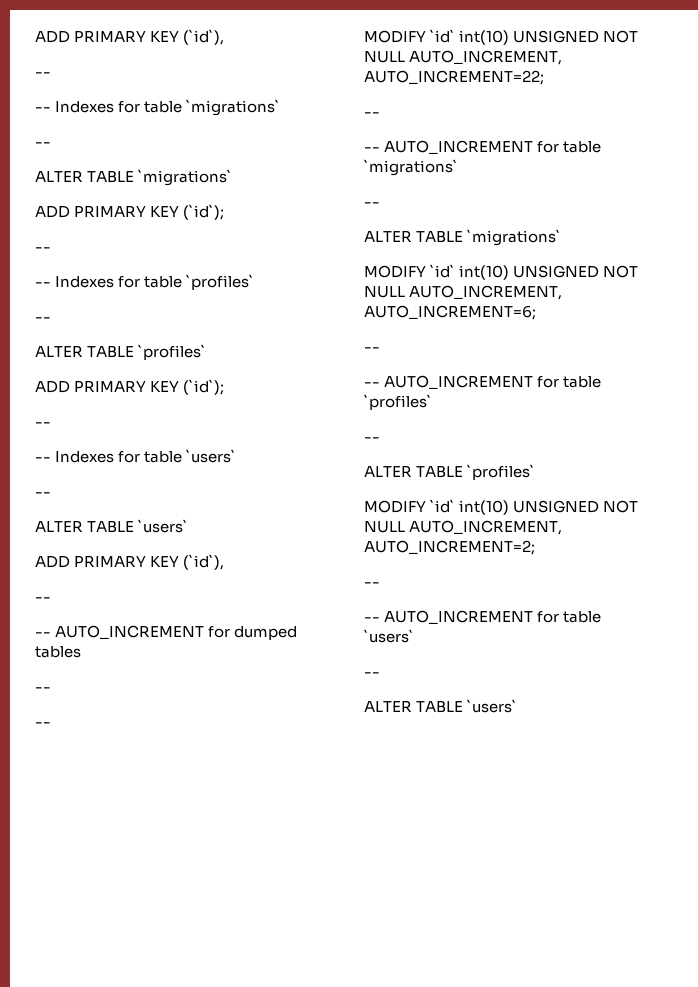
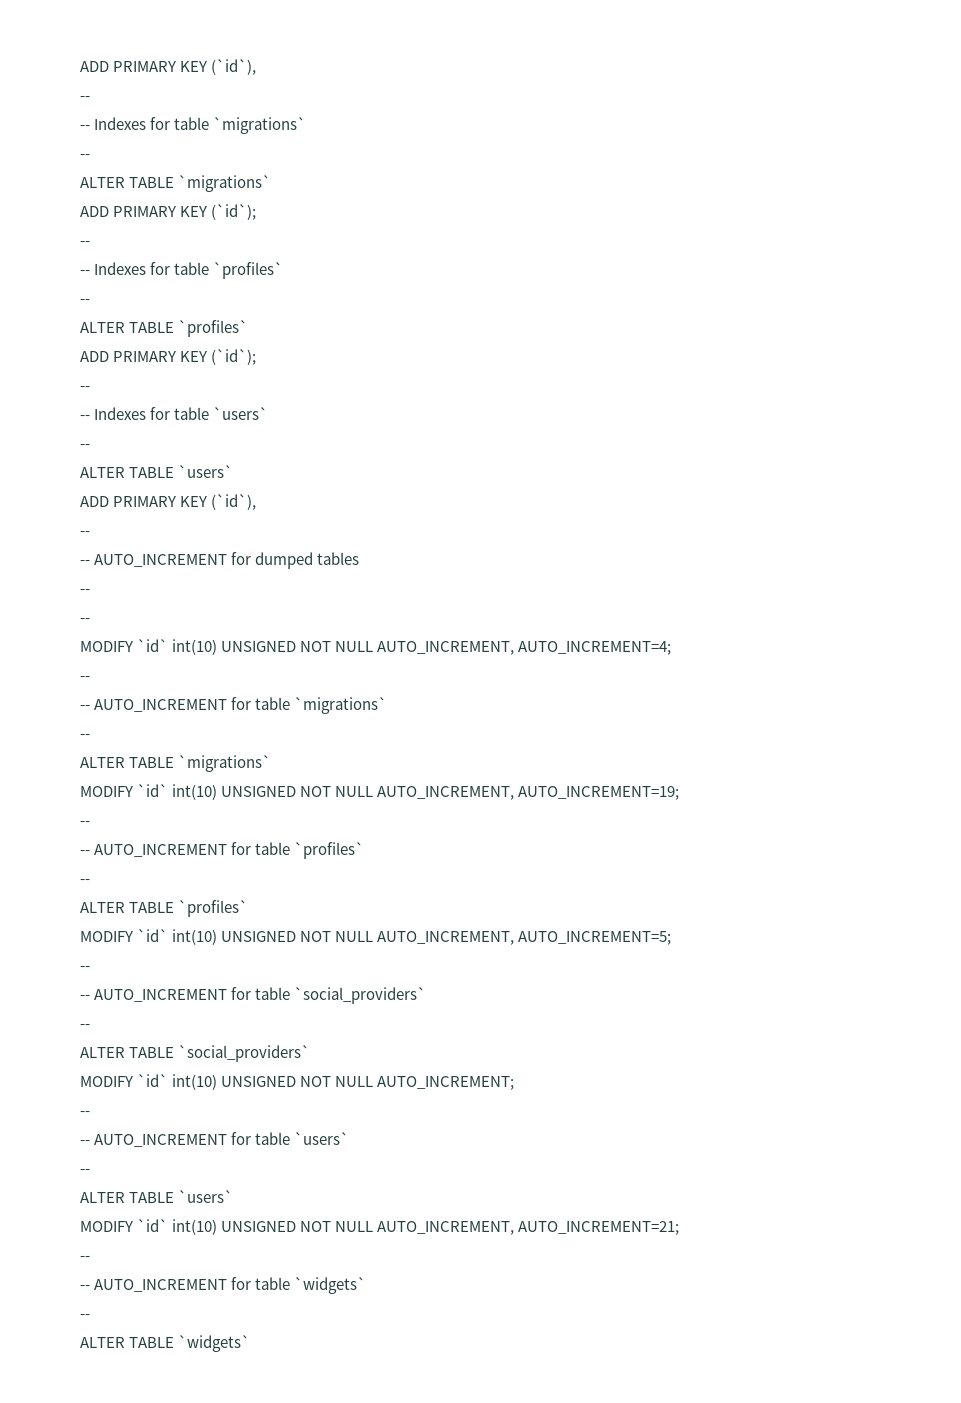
[364,70,544,85] AUTO_INCREMENT=22; -> [518,641,672,655] AUTO_INCREMENT=4;
[364,305,536,320] AUTO_INCREMENT=6; -> [518,786,680,800] AUTO_INCREMENT=19;
[364,540,535,555] AUTO_INCREMENT=2; -> [518,931,672,945] [80,966,90,971] [80,987,427,1004] [80,1024,90,1029] [80,1045,311,1062] [80,1074,515,1090] AUTO_INCREMENT=5; // -- // -- AUTO_INCREMENT for table `social_providers` // -- // ALTER TABLE `social_providers` // MODIFY `id` int(10) UNSIGNED NOT NULL AUTO_INCREMENT;
(518, 706) none -> [80,1219,680,1235] [80,1256,90,1261] [80,1277,367,1294] [80,1314,90,1319] [80,1335,251,1352] // MODIFY `id` int(10) UNSIGNED NOT NULL AUTO_INCREMENT, AUTO_INCREMENT=21; // -- // -- AUTO_INCREMENT for table `widgets` // -- // ALTER TABLE `widgets`

